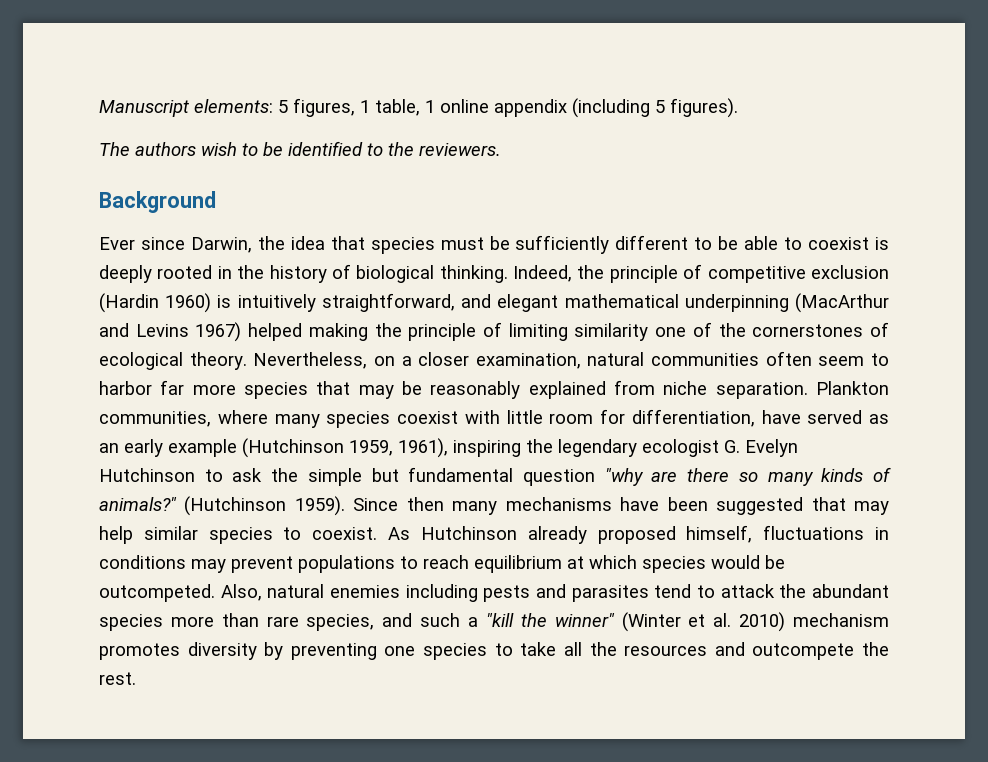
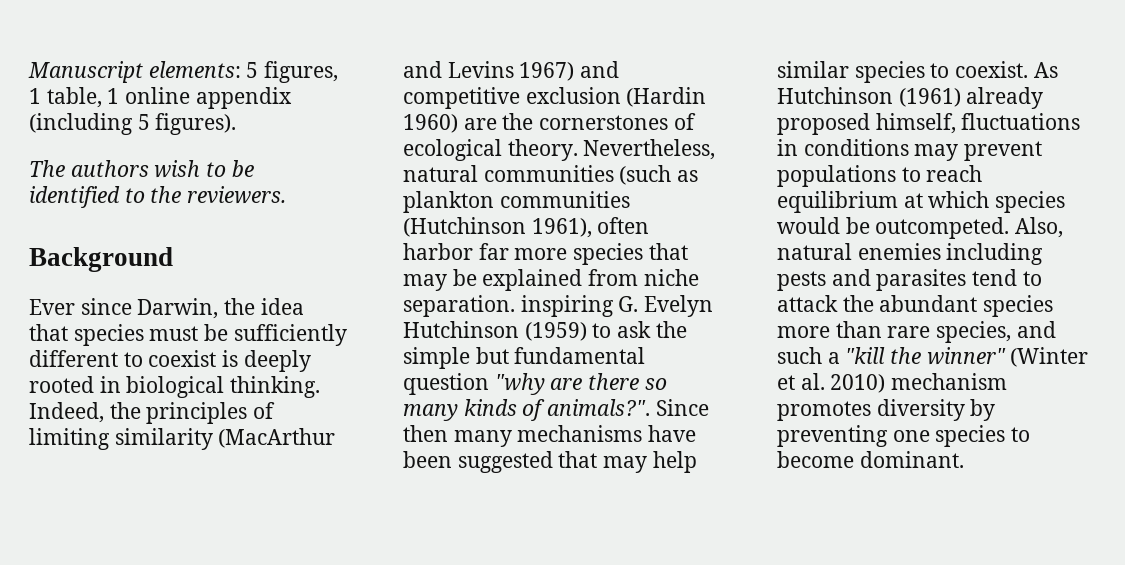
[718,236,803,250] be able to -> (143, 359) none
[237,264,351,283] the history of -> (121, 384) none
[609,264,889,283] [99,293,889,313] [99,322,712,342] principle of competitive exclusion (Hardin 1960) is intuitively straightforward, and elegant mathematical underpinning (MacArthur and Levins 1967) helped making the principle of limiting similarity one of -> [146,402,276,424] [29,428,336,450] [403,61,620,81] [403,87,707,109] [403,114,497,133] principles of limiting similarity (MacArthur and Levins 1967) and competitive exclusion (Hardin 1960) are
[373,351,889,369] on a closer examination, natural communities often seem to -> [403,165,699,185] [403,191,630,213] [403,217,650,238] natural communities (such as plankton communities (Hutchinson 1961), often
[430,381,521,399] reasonably -> (477, 277) none
[816,381,890,395] [99,409,889,428] [99,438,719,458] Plankton communities, where many species coexist with little room for differentiation, have served as an early example (Hutchinson 1959, 1961), inspiring the legendary ecologist -> [520,295,614,317] inspiring
(195, 475) none -> [524,322,587,341] (1959)
[99,496,345,516] animals?" (Hutchinson 1959). -> [547,399,651,416] animals?".
(517, 533) none -> [898,88,961,107] (1961)
[520,642,890,660] [99,672,136,685] take all the resources and outcompete the rest. -> [777,451,964,468] become dominant.

